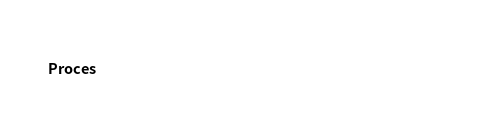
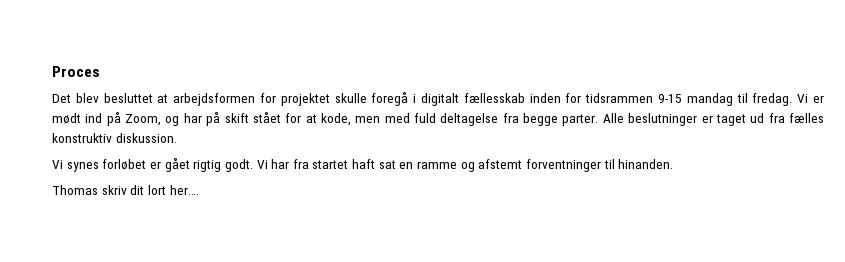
(96, 68) none -> [52,92,824,106] [52,112,825,126] [52,133,177,143] [52,158,674,172] [52,185,199,195] // Det blev besluttet at arbejdsformen for projektet skulle foregå i digitalt fællesskab inden for tidsrammen 9-15 mandag til fredag. Vi er mødt ind på Zoom, og har på skift stået for at kode, men med fuld deltagelse fra begge parter. Alle beslutninger er taget ud fra fælles konstruktiv diskussion. // Vi synes forløbet er gået rigtig godt. Vi har fra startet haft sat en ramme og afstemt forventninger til hinanden. // Thomas skriv dit lort her….

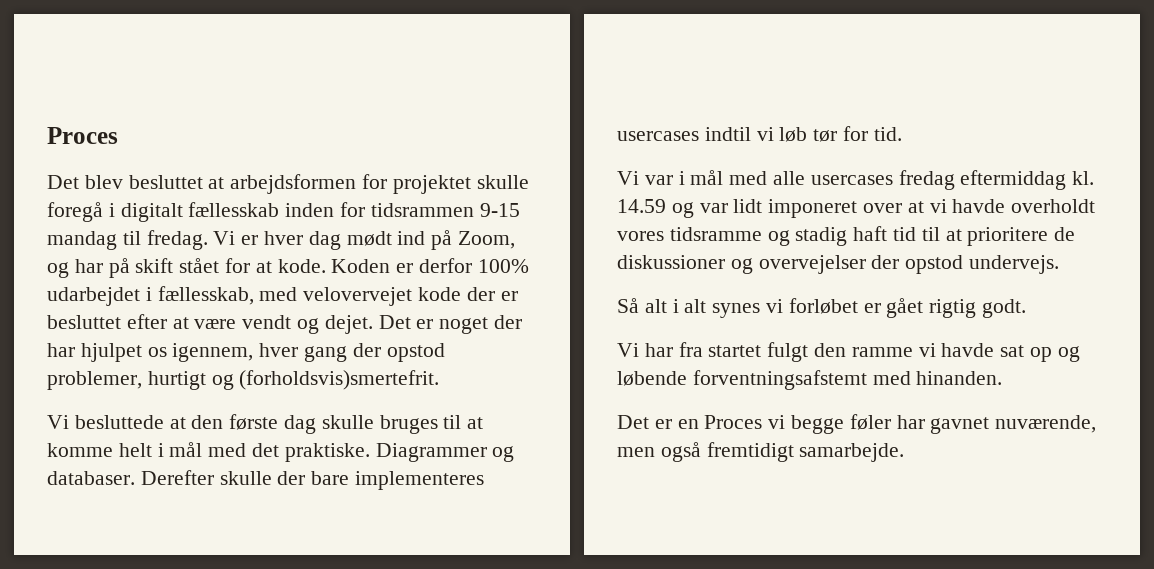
(824, 99) none -> [264,231,341,250] hver dag
[320,113,825,126] [52,133,177,143] [52,160,99,172] kode, men med fuld deltagelse fra begge parter. Alle beslutninger er taget ud fra fælles konstruktiv diskussion. // Vi synes -> [277,258,529,273] [47,286,518,306] [47,314,523,334] [47,343,445,362] [47,370,440,390] [47,414,484,434] [47,442,515,462] [47,470,485,490] [617,126,902,142] [617,170,1095,190] [617,199,1096,218] [617,226,1076,246] [617,255,1060,274] [617,298,784,318] kode. Koden er derfor 100% udarbejdet i fællesskab, med velovervejet kode der er besluttet efter at være vendt og dejet. Det er noget der har hjulpet os igennem, hver gang der opstod problemer, hurtigt og (forholdsvis)smertefrit. // Vi besluttede at den første dag skulle bruges til at komme helt i mål med det praktiske. Diagrammer og databaser. Derefter skulle der bare implementeres usercases indtil vi løb tør for tid. // Vi var i mål med alle usercases fredag eftermiddag kl. 14.59 og var lidt imponeret over at vi havde overholdt vores tidsramme og stadig haft tid til at prioritere de diskussioner og overvejelser der opstod undervejs. // Så alt i alt synes vi
(253, 165) none -> (1027, 308) //
[352,159,674,172] [52,185,199,195] haft sat en ramme og afstemt forventninger til hinanden. // Thomas skriv dit lort her…. -> [767,342,1080,362] [617,370,1003,390] [617,414,1097,434] [617,442,905,462] fulgt den ramme vi havde sat op og løbende forventningsafstemt med hinanden. // Det er en Proces vi begge føler har gavnet nuværende, men også fremtidigt samarbejde.

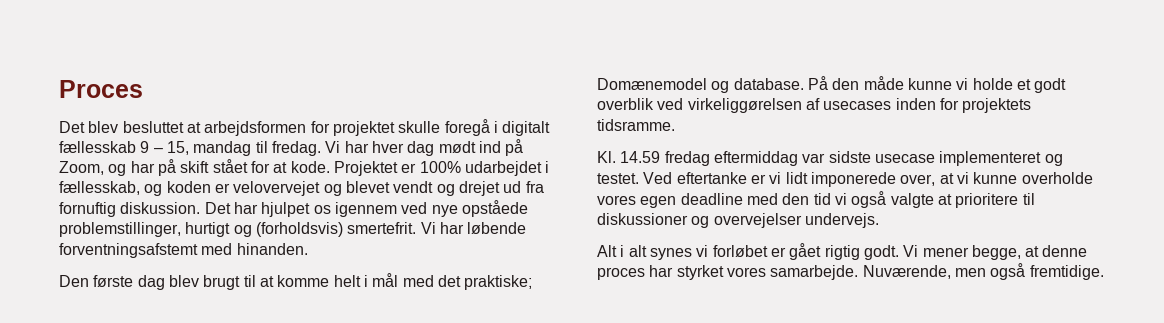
[285,202,520,217] inden for tidsrammen 9-15 -> [140,141,189,155] 9 – 15,
[241,235,259,245] er -> [344,141,369,153] har
[331,258,473,273] Koden er derfor -> [333,161,417,176] Projektet er
[259,287,518,306] [47,314,523,334] [47,343,445,362] [47,370,440,390] [47,414,438,434] med velovervejet kode der er besluttet efter at være vendt og dejet. Det er noget der har hjulpet os igennem, hver gang der opstod problemer, hurtigt og (forholdsvis)smertefrit. // Vi besluttede at den første dag skulle bruges -> [144,181,544,196] [59,200,528,217] [59,222,527,237] [59,243,308,258] [59,275,241,290] og koden er velovervejet og blevet vendt og drejet ud fra fornuftig diskussion. Det har hjulpet os igennem ved nye opståede problemstillinger, hurtigt og (forholdsvis) smertefrit. Vi har løbende forventningsafstemt med hinanden. // Den første dag blev brugt
[284,443,515,462] [47,470,485,490] [617,126,902,142] [617,170,1095,190] [617,199,1096,218] [617,226,940,246] praktiske. Diagrammer og databaser. Derefter skulle der bare implementeres usercases indtil vi løb tør for tid. // Vi var i mål med alle usercases fredag eftermiddag kl. 14.59 og var lidt imponeret over at vi havde overholdt vores tidsramme og stadig haft tid til -> [464,275,533,290] [597,76,1067,93] [597,98,1032,113] [597,119,675,131] [597,151,1063,166] [597,172,1093,187] [597,191,934,208] praktiske; Domænemodel og database. På den måde kunne vi holde et godt overblik ved virkeliggørelsen af usecases inden for projektets tidsramme. // Kl. 14.59 fredag eftermiddag var sidste usecase implementeret og testet. Ved eftertanke er vi lidt imponerede over, at vi kunne overholde vores egen deadline med den tid vi også valgte
[1054,227,1076,241] de -> [1022,193,1035,205] til
[871,255,964,274] der opstod -> (802, 220) none
[617,298,667,313] Så alt -> [597,245,617,257] Alt
[617,342,1080,362] [617,370,1003,390] [617,414,1097,434] [617,442,905,462] // Vi har fra startet fulgt den ramme vi havde sat op og løbende forventningsafstemt med hinanden. // Det er en Proces vi begge føler har gavnet nuværende, men også fremtidigt samarbejde. -> [903,245,1088,260] [597,263,1104,280] Vi mener begge, at denne proces har styrket vores samarbejde. Nuværende, men også fremtidige.

